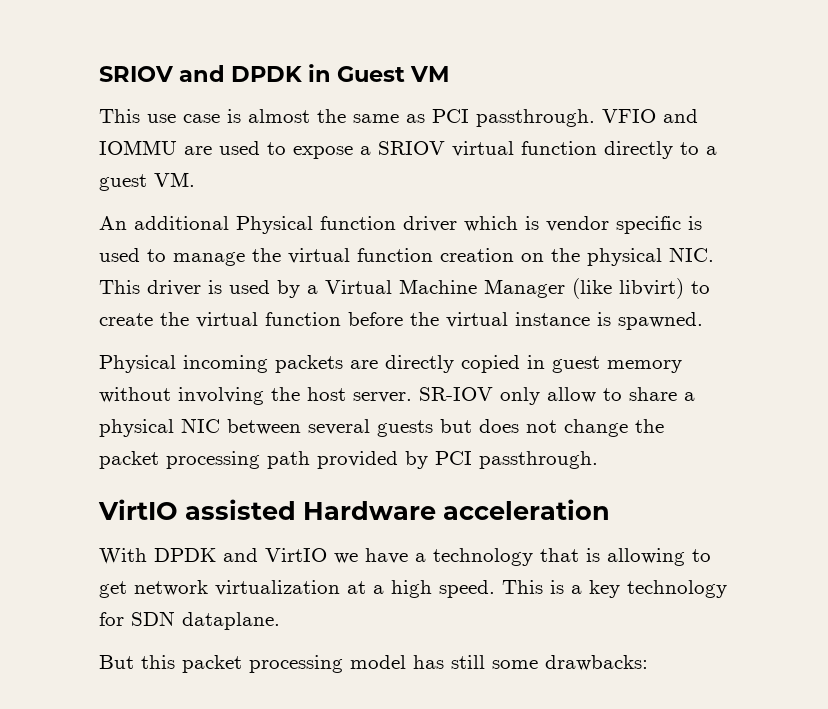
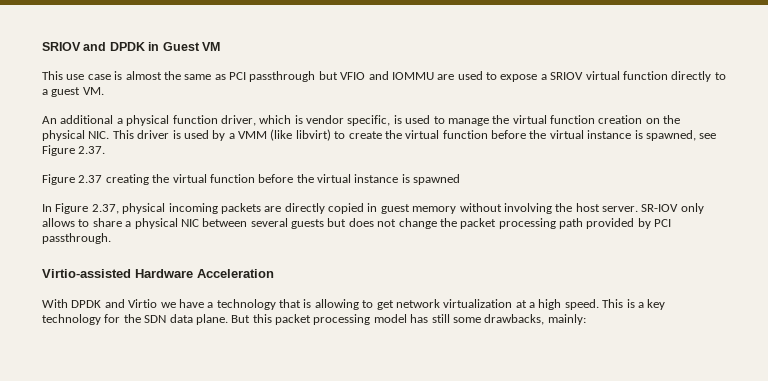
[476,109,595,127] passthrough. -> [249,71,338,82] passthrough but
[236,216,457,234] Physical function driver -> [116,115,256,126] a physical function driver,
[616,216,681,234] specific -> [347,115,391,126] specific,
[325,279,565,298] Virtual Machine Manager -> [238,131,267,139] VMM
[618,312,703,330] [99,355,176,373] spawned. // Physical -> [645,130,717,141] [42,145,106,156] [42,174,461,185] [42,203,166,214] spawned, see Figure 2.37. // Figure 2.37 creating the virtual function before the virtual instance is spawned // In Figure 2.37, physical
[547,387,596,403] allow -> [42,218,75,227] allows
[98,499,610,520] VirtIO assisted Hardware acceleration -> [42,269,274,278] Virtio-assisted Hardware Acceleration
[265,548,327,562] VirtIO -> [128,299,158,308] Virtio
[131,611,280,630] SDN dataplane. // -> [123,314,228,325] the SDN data plane.
[545,655,648,671] drawbacks: -> [484,314,586,325] drawbacks, mainly:

